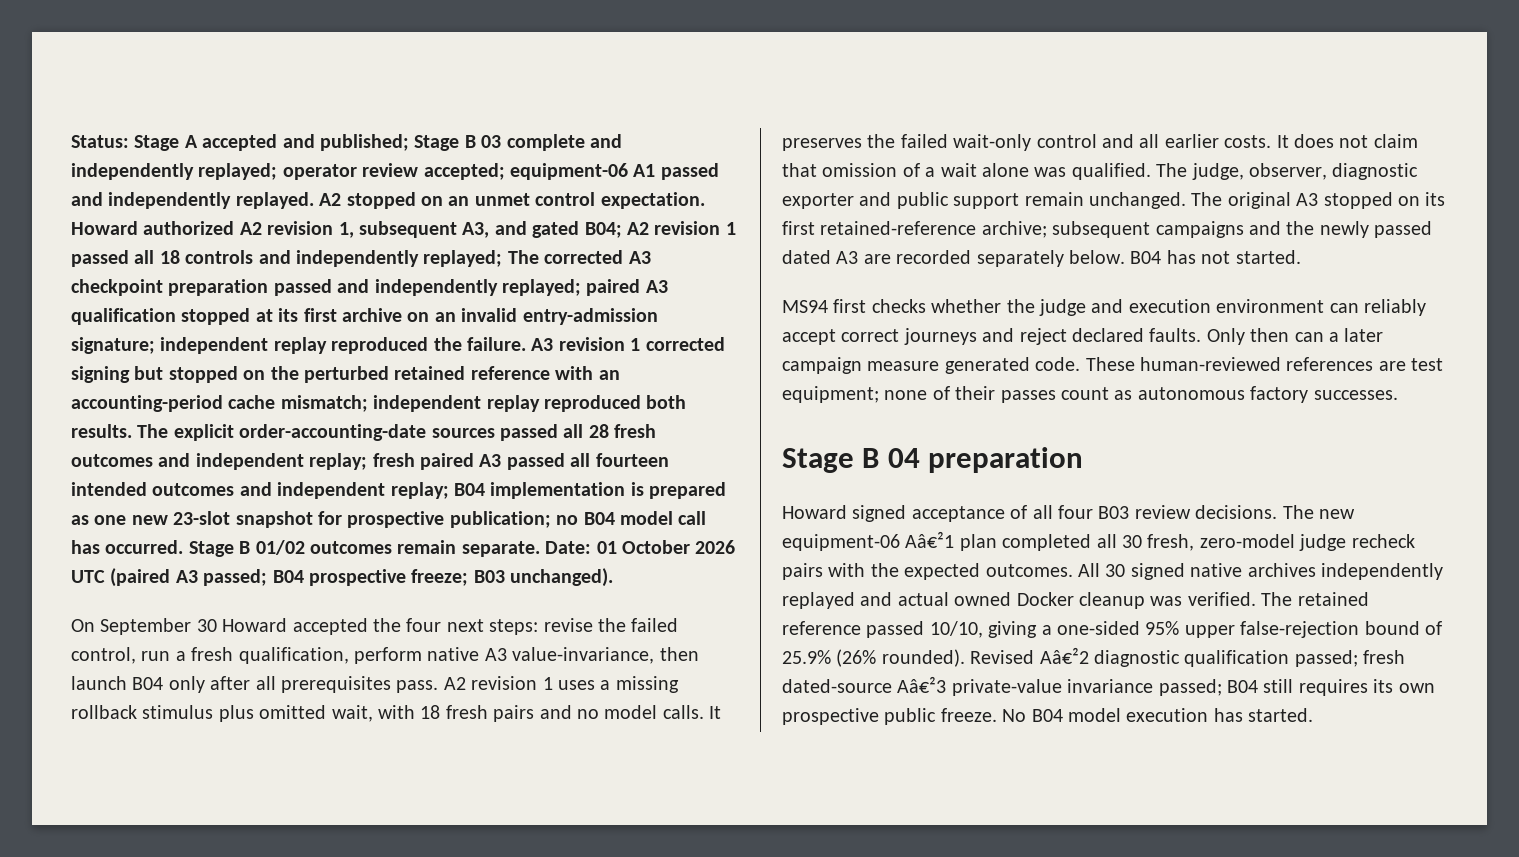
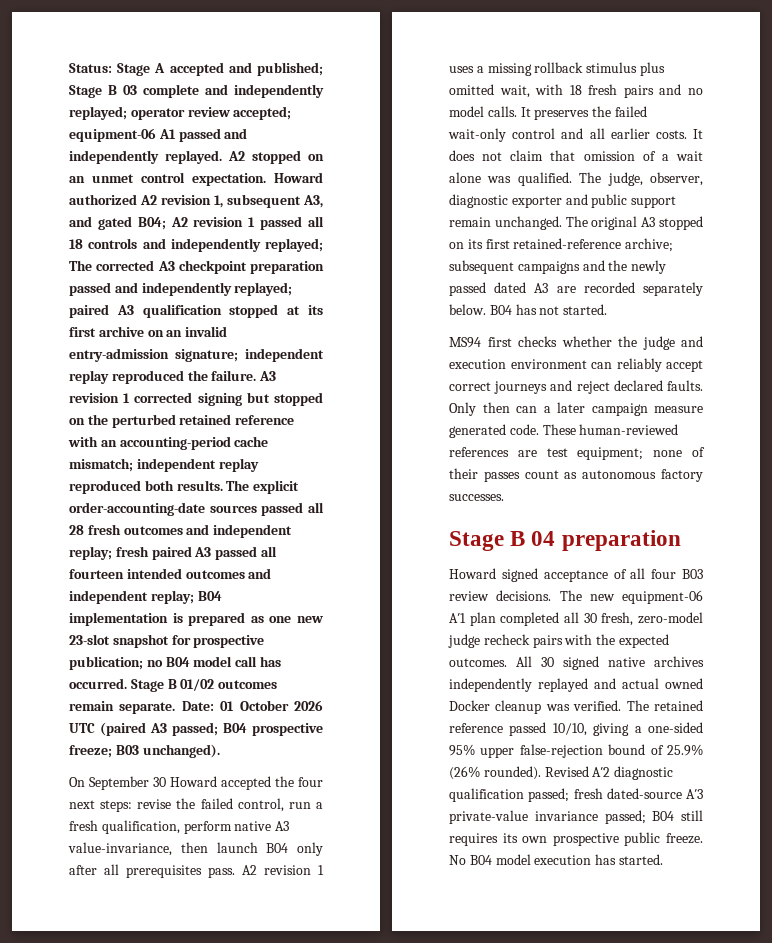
[905,531,955,548] Aâ€²1 -> [449,613,466,623] A′1
[1039,647,1089,664] Aâ€²2 -> [592,767,611,777] A′2
[897,676,947,693] Aâ€²3 -> [686,789,703,799] A′3

